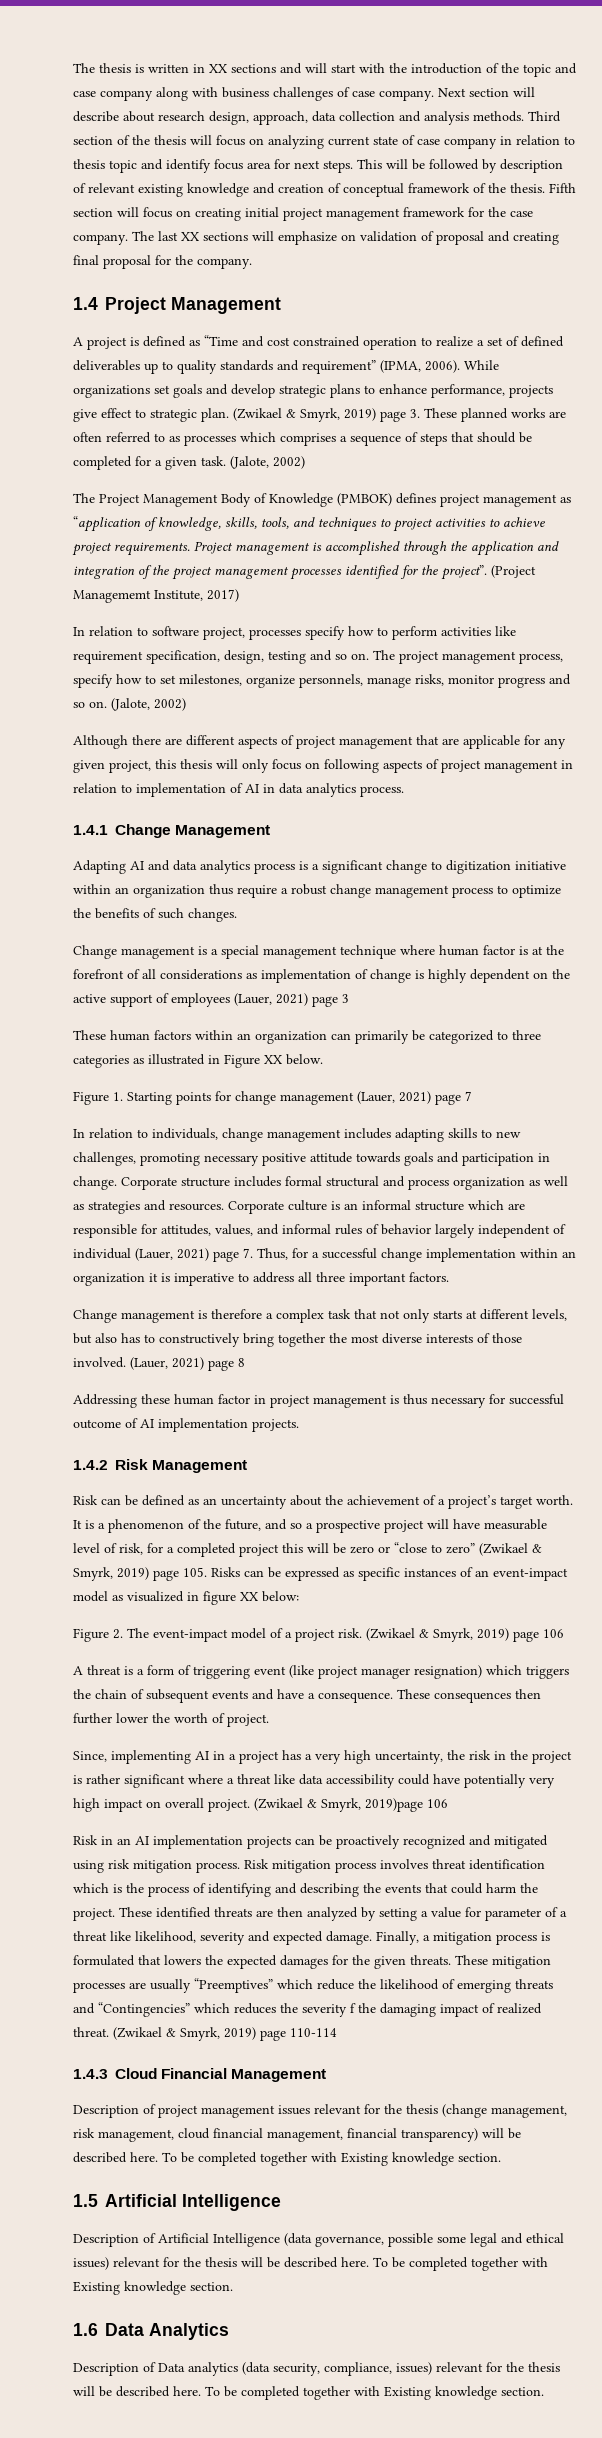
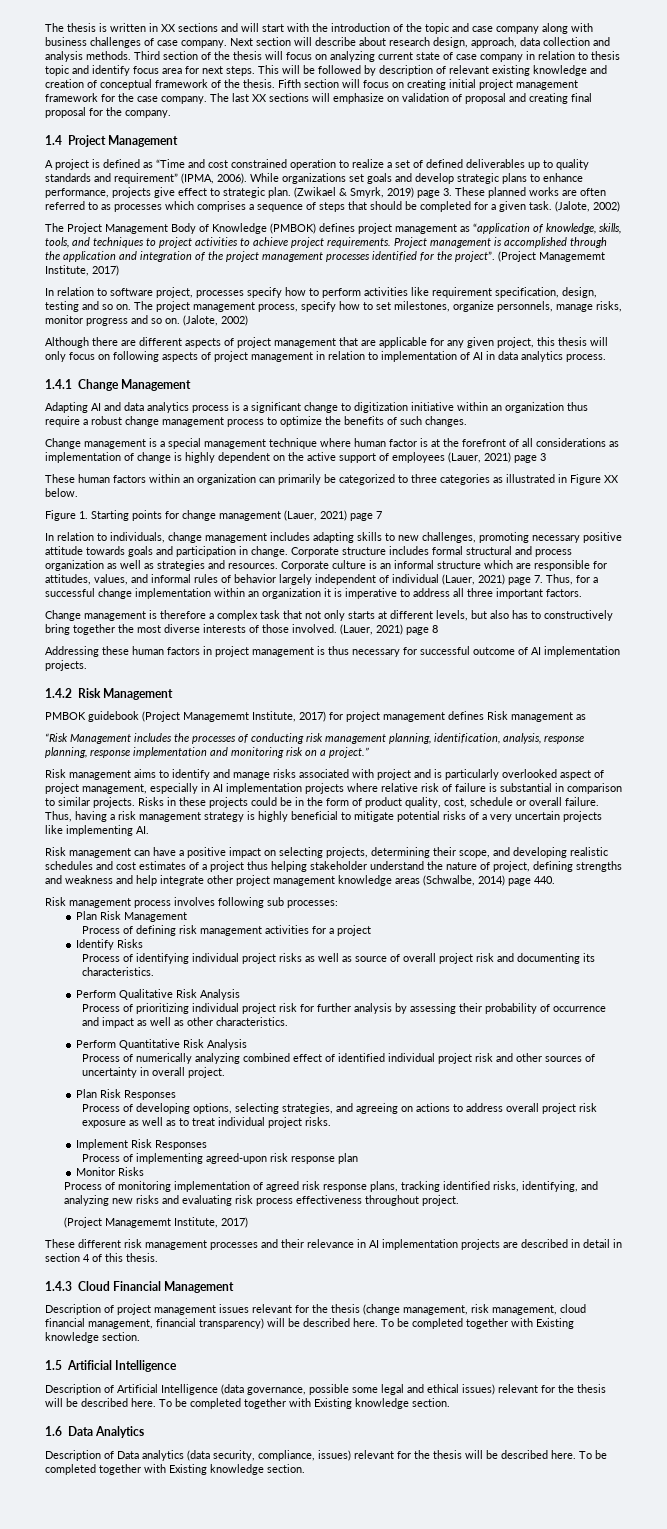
[218,1394,250,1404] factor -> [167,647,200,655] factors
[73,1495,573,1509] [73,1519,547,1533] [73,1542,542,1557] [73,1567,568,1581] [73,1591,299,1605] [73,1628,564,1642] [73,1665,569,1679] [73,1689,541,1703] [73,1713,269,1727] [73,1750,572,1764] [73,1774,555,1788] [73,1798,448,1812] [73,1835,548,1849] [73,1859,545,1873] [73,1883,538,1897] [73,1907,567,1921] [73,1931,550,1945] [73,1955,551,1969] [73,1978,553,1993] [73,2002,542,2017] [73,2027,337,2041] Risk can be defined as an uncertainty about the achievement of a project’s target worth. It is a phenomenon of the future, and so a prospective project will have measurable level of risk, for a completed project this will be zero or “close to zero” (Zwikael & Smyrk, 2019) page 105. Risks can be expressed as specific instances of an event-impact model as visualized in figure XX below: // Figure 2. The event-impact model of a project risk. (Zwikael & Smyrk, 2019) page 106 // A threat is a form of triggering event (like project manager resignation) which triggers the chain of subsequent events and have a consequence. These consequences then further lower the worth of project. // Since, implementing AI in a project has a very high uncertainty, the risk in the project is rather significant where a threat like data accessibility could have potentially very high impact on overall project. (Zwikael & Smyrk, 2019)page 106 // Risk in an AI implementation projects can be proactively recognized and mitigated using risk mitigation process. Risk mitigation process involves threat identification which is the process of identifying and describing the events that could harm the project. These identified threats are then analyzed by setting a value for parameter of a threat like likelihood, severity and expected damage. Finally, a mitigation process is formulated that lowers the expected damages for the given threats. These mitigation processes are usually “Preemptives” which reduce the likelihood of emerging threats and “Contingencies” which reduces the severity f the damaging impact of realized threat. (Zwikael & Smyrk, 2019) page 110-114 -> [45,711,586,722] [45,733,584,744] [45,747,369,758] [45,769,604,780] [45,783,622,794] [45,797,599,808] [45,811,602,822] [45,825,149,836] [45,847,608,858] [45,861,622,872] [45,875,555,886] [45,897,338,908] [75,911,187,922] [82,925,372,936] [75,939,143,950] [82,953,596,964] [82,967,155,976] [75,989,240,1000] [82,1003,607,1014] [82,1017,289,1028] [75,1039,247,1050] [82,1053,596,1064] [82,1067,226,1078] [75,1089,176,1100] [82,1103,598,1114] [82,1117,332,1128] [75,1139,207,1150] [82,1153,359,1164] [75,1167,144,1176] [63,1181,598,1192] [63,1195,459,1206] [63,1217,248,1228] [45,1239,622,1250] [45,1253,158,1262] PMBOK guidebook (Project Managememt Institute, 2017) for project management defines Risk management as // “Risk Management includes the processes of conducting risk management planning, identification, analysis, response planning, response implementation and monitoring risk on a project.” // Risk management aims to identify and manage risks associated with project and is particularly overlooked aspect of project management, especially in AI implementation projects where relative risk of failure is substantial in comparison to similar projects. Risks in these projects could be in the form of product quality, cost, schedule or overall failure. Thus, having a risk management strategy is highly beneficial to mitigate potential risks of a very uncertain projects like implementing AI. // Risk management can have a positive impact on selecting projects, determining their scope, and developing realistic schedules and cost estimates of a project thus helping stakeholder understand the nature of project, defining strengths and weakness and help integrate other project management knowledge areas (Schwalbe, 2014) page 440. // Risk management process involves following sub processes: // Plan Risk Management // Process of defining risk management activities for a project // Identify Risks // Process of identifying individual project risks as well as source of overall project risk and documenting its characteristics. // Perform Qualitative Risk Analysis // Process of prioritizing individual project risk for further analysis by assessing their probability of occurrence and impact as well as other characteristics. // Perform Quantitative Risk Analysis // Process of numerically analyzing combined effect of identified individual project risk and other sources of uncertainty in overall project. // Plan Risk Responses // Process of developing options, selecting strategies, and agreeing on actions to address overall project risk exposure as well as to treat individual project risks. // Implement Risk Responses // Process of implementing agreed-upon risk response plan // Monitor Risks // Process of monitoring implementation of agreed risk response plans, tracking identified risks, identifying, and analyzing new risks and evaluating risk process effectiveness throughout project. // (Project Managememt Institute, 2017) // These different risk management processes and their relevance in AI implementation projects are described in detail in section 4 of this thesis.

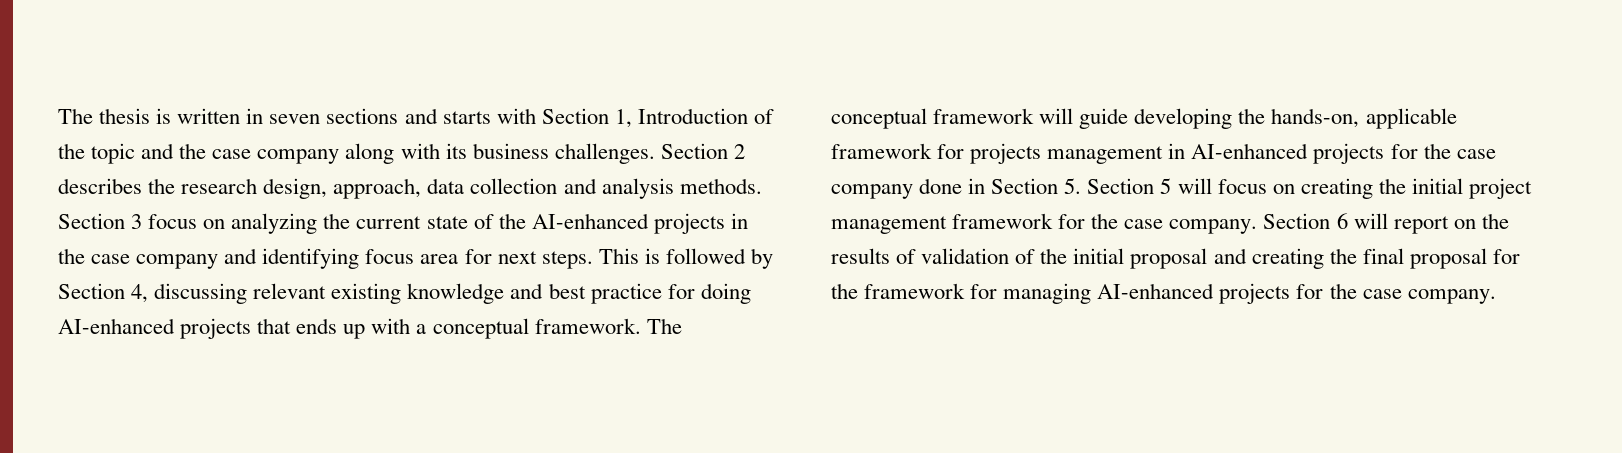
[161,24,176,32] XX -> [269,114,321,124] seven
[241,23,390,32] will start with the introduction -> [442,108,748,128] starts with Section 1, Introduction
(469, 27) none -> [179,143,207,159] the
[45,37,386,48] business challenges of case company. Next section will describe about -> [445,143,745,164] [58,178,176,194] its business challenges. Section 2 describes the
[134,51,283,60] Third section of the thesis will -> [58,213,143,229] Section 3
(375, 56) none -> [323,213,351,229] the
[456,51,620,62] [45,65,130,76] case company in relation to thesis topic and identify -> [498,213,748,234] [58,248,360,269] the AI-enhanced projects in the case company and identifying
[282,65,607,76] [45,79,339,90] will be followed by description of relevant existing knowledge and creation of conceptual framework of the thesis. Fifth section -> [644,248,773,269] [58,283,751,304] [58,318,682,339] [831,108,1457,129] [831,143,1496,164] [831,178,1172,199] is followed by Section 4, discussing relevant existing knowledge and best practice for doing AI-enhanced projects that ends up with a conceptual framework. The conceptual framework will guide developing the hands-on, applicable framework for projects management in AI-enhanced projects for the case company done in Section 5. Section 5
(446, 84) none -> [1378,178,1406,194] the
[210,93,462,104] The last XX sections will emphasize on validation of -> [1263,213,1509,234] [831,248,1125,264] Section 6 will report on the results of validation of the initial
(568, 98) none -> [1329,248,1357,264] the
[125,110,171,118] [45,135,178,147] [45,159,589,170] [45,173,583,184] [45,187,606,198] [45,201,620,212] [45,223,621,234] [45,237,607,248] [45,251,605,262] [45,265,119,276] [45,287,597,298] [45,301,622,312] [45,315,248,326] [45,337,608,348] [45,351,606,362] [45,379,191,391] [45,402,588,413] [45,416,467,427] [45,438,619,449] [45,452,546,463] [45,474,619,485] [45,488,78,497] [45,510,382,521] [45,532,622,543] [45,546,572,557] [45,560,607,571] [45,574,598,585] [45,588,582,599] [45,610,613,621] [45,624,438,635] [45,646,620,657] [45,660,87,671] [45,688,173,700] [45,711,586,722] [45,733,584,744] [45,747,369,758] [45,769,604,780] [45,783,622,794] [45,797,599,808] [45,811,602,822] [45,825,149,836] [45,847,608,858] [45,861,622,872] [45,875,555,886] [45,897,338,908] [75,911,187,922] [82,925,372,936] [75,939,143,950] [82,953,596,964] [82,967,155,976] [75,989,240,1000] [82,1003,607,1014] [82,1017,289,1028] [75,1039,247,1050] [82,1053,596,1064] [82,1067,226,1078] [75,1089,176,1100] [82,1103,598,1114] [82,1117,332,1128] [75,1139,207,1150] [82,1153,359,1164] [75,1167,144,1176] [63,1181,598,1192] [63,1195,459,1206] [63,1217,248,1228] [45,1239,622,1250] [45,1253,158,1262] [45,1281,234,1293] [45,1304,586,1315] [45,1318,574,1329] [45,1332,140,1343] [45,1360,177,1372] [45,1384,606,1395] [45,1398,450,1409] [45,1426,144,1438] [45,1450,607,1461] [45,1464,305,1475] company. // 1.4 Project Management // A project is defined as “Time and cost constrained operation to realize a set of defined deliverables up to quality standards and requirement” (IPMA, 2006). While organizations set goals and develop strategic plans to enhance performance, projects give effect to strategic plan. (Zwikael & Smyrk, 2019) page 3. These planned works are often referred to as processes which comprises a sequence of steps that should be completed for a given task. (Jalote, 2002) // The Project Management Body of Knowledge (PMBOK) defines project management as “application of knowledge, skills, tools, and techniques to project activities to achieve project requirements. Project management is accomplished through the application and integration of the project management processes identified for the project”. (Project Managememt Institute, 2017) // In relation to software project, processes specify how to perform activities like requirement specification, design, testing and so on. The project management process, specify how to set milestones, organize personnels, manage risks, monitor progress and so on. (Jalote, 2002) // Although there are different aspects of project management that are applicable for any given project, this thesis will only focus on following aspects of project management in relation to implementation of AI in data analytics process. // 1.4.1 Change Management // Adapting AI and data analytics process is a significant change to digitization initiative within an organization thus require a robust change management process to optimize the benefits of such changes. // Change management is a special management technique where human factor is at the forefront of all considerations as implementation of change is highly dependent on the active support of employees (Lauer, 2021) page 3 // These human factors within an organization can primarily be categorized to three categories as illustrated in Figure XX below. // Figure 1. Starting points for change management (Lauer, 2021) page 7 // In relation to individuals, change management includes adapting skills to new challenges, promoting necessary positive attitude towards goals and participation in change. Corporate structure includes formal structural and process organization as well as strategies and resources. Corporate culture is an informal structure which are responsible for attitudes, values, and informal rules of behavior largely independent of individual (Lauer, 2021) page 7. Thus, for a successful change implementation within an organization it is imperative to address all three important factors. // Change management is therefore a complex task that not only starts at different levels, but also has to constructively bring together the most diverse interests of those involved. (Lauer, 2021) page 8 // Addressing these human factors in project management is thus necessary for successful outcome of AI implementation projects. // 1.4.2 Risk Management // PMBOK guidebook (Project Managememt Institute, 2017) for project management defines Risk management as // “Risk Management includes the processes of conducting risk management planning, identification, analysis, response planning, response implementation and monitoring risk on a project.” // Risk management aims to identify and manage risks associated with project and is particularly overlooked aspect of project management, especially in AI implementation projects where relative risk of failure is substantial in comparison to similar projects. Risks in these projects could be in the form of product quality, cost, schedule or overall failure. Thus, having a risk management strategy is highly beneficial to mitigate potential risks of a very uncertain projects like implementing AI. // Risk management can have a positive impact on selecting projects, determining their scope, and developing realistic schedules and cost estimates of a project thus helping stakeholder understand the nature of project, defining strengths and weakness and help integrate other project management knowledge areas (Schwalbe, 2014) page 440. // Risk management process involves following sub processes: // Plan Risk Management // Process of defining risk management activities for a project // Identify Risks // Process of identifying individual project risks as well as source of overall project risk and documenting its characteristics. // Perform Qualitative Risk Analysis // Process of prioritizing individual project risk for further analysis by assessing their probability of occurrence and impact as well as other characteristics. // Perform Quantitative Risk Analysis // Process of numerically analyzing combined effect of identified individual project risk and other sources of uncertainty in overall project. // Plan Risk Responses // Process of developing options, selecting strategies, and agreeing on actions to address overall project risk exposure as well as to treat individual project risks. // Implement Risk Responses // Process of implementing agreed-upon risk response plan // Monitor Risks // Process of monitoring implementation of agreed risk response plans, tracking identified risks, identifying, and analyzing new risks and evaluating risk process effectiveness throughout project. // (Project Managememt Institute, 2017) // These different risk management processes and their relevance in AI implementation projects are described in detail in section 4 of this thesis. // 1.4.3 Cloud Financial Management // Description of project management issues relevant for the thesis (change management, risk management, cloud financial management, financial transparency) will be described here. To be completed together with Existing knowledge section. // 1.5 Artificial Intelligence // Description of Artificial Intelligence (data governance, possible some legal and ethical issues) relevant for the thesis will be described here. To be completed together with Existing knowledge section. // 1.6 Data Analytics // Description of Data analytics (data security, compliance, issues) relevant for the thesis will be described here. To be completed together with Existing knowledge section. -> [864,283,1496,304] framework for managing AI-enhanced projects for the case company.

